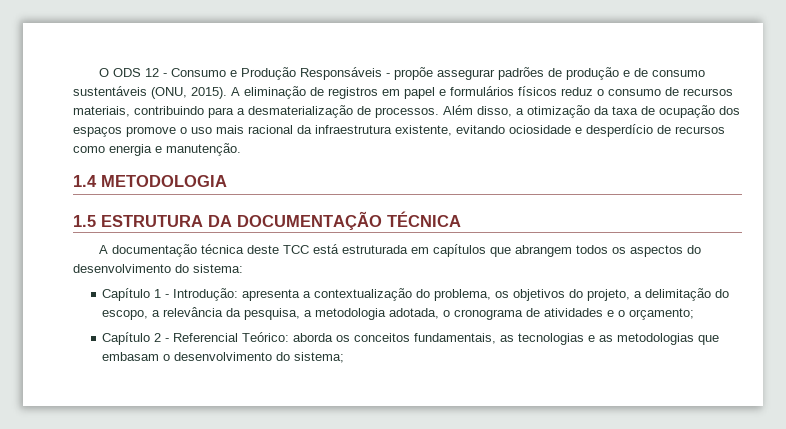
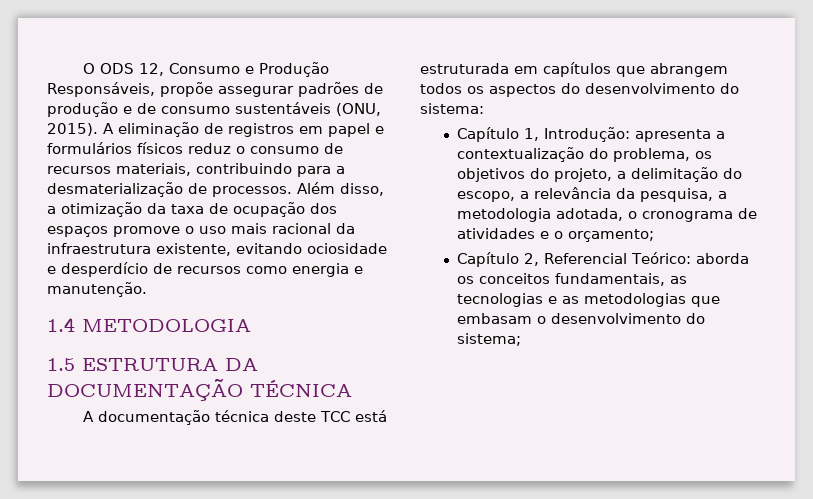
[144,68,167,77] 12 - -> [139,63,165,76] 12,
[299,67,390,80] Responsáveis - -> [47,82,155,97] Responsáveis,
[154,289,170,298] 1 - -> [524,128,540,141] 1,
[154,333,170,342] 2 - -> [524,253,540,266] 2,

